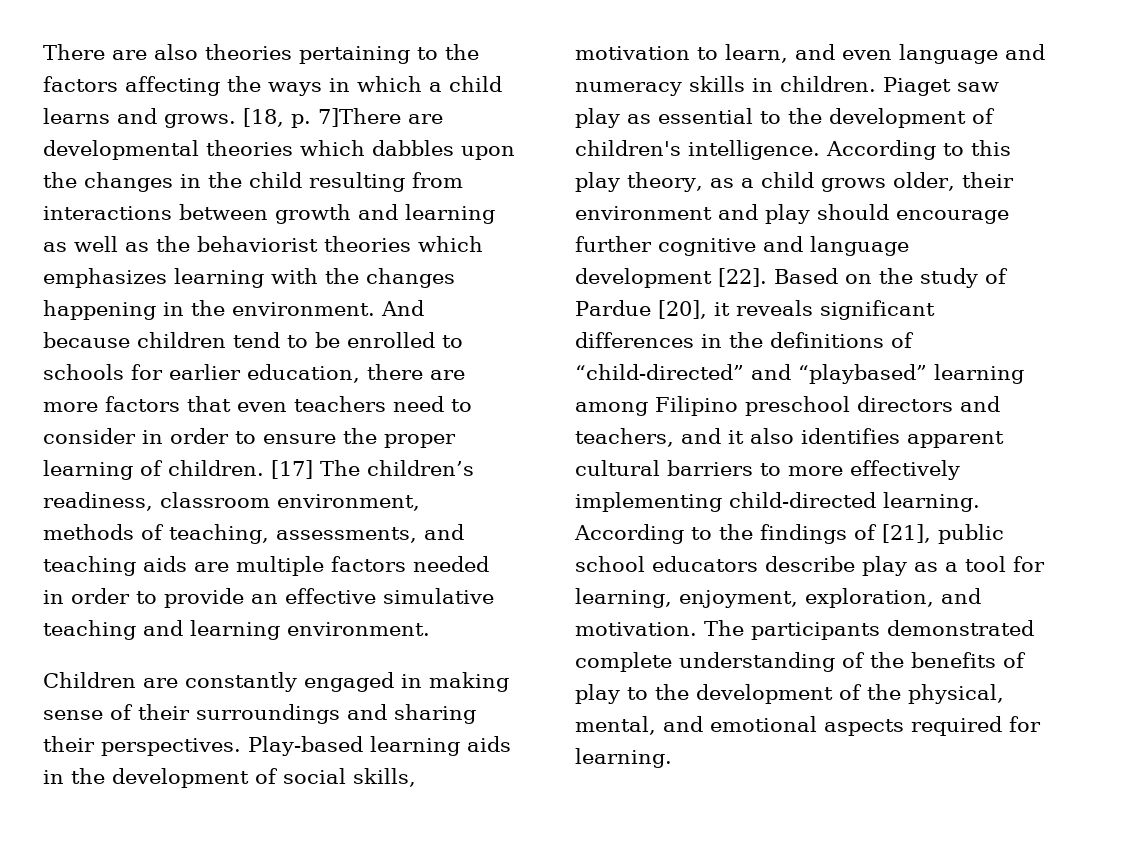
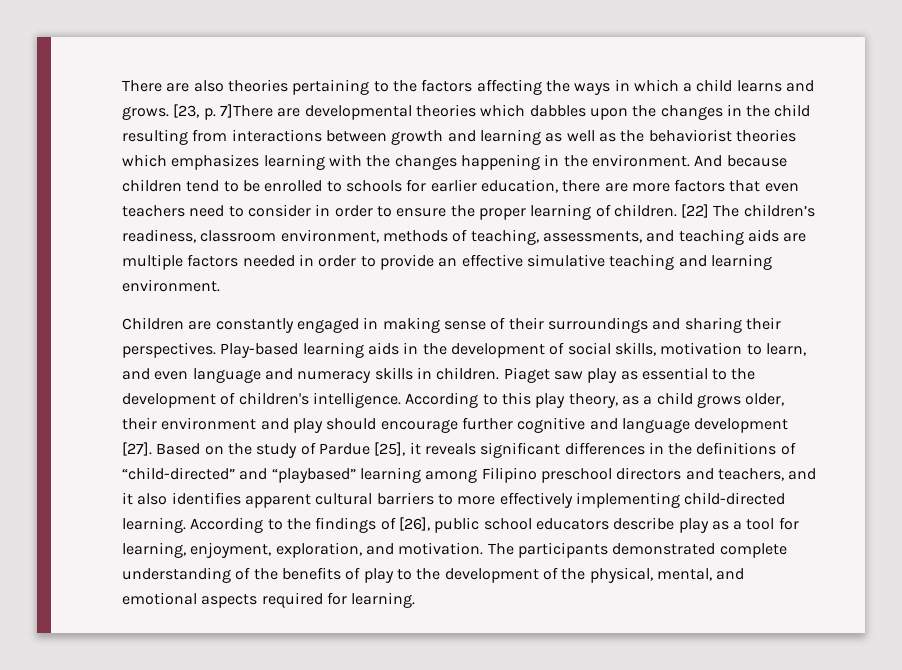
[243,108,284,127] [18, -> [173,104,200,118] [23,
[271,460,313,479] [17] -> [681,204,710,218] [22]
[718,268,767,287] [22]. -> [122,442,152,456] [27].
[657,300,707,319] [20], -> [374,442,406,456] [25],
[882,524,931,543] [21], -> [398,517,430,531] [26],

